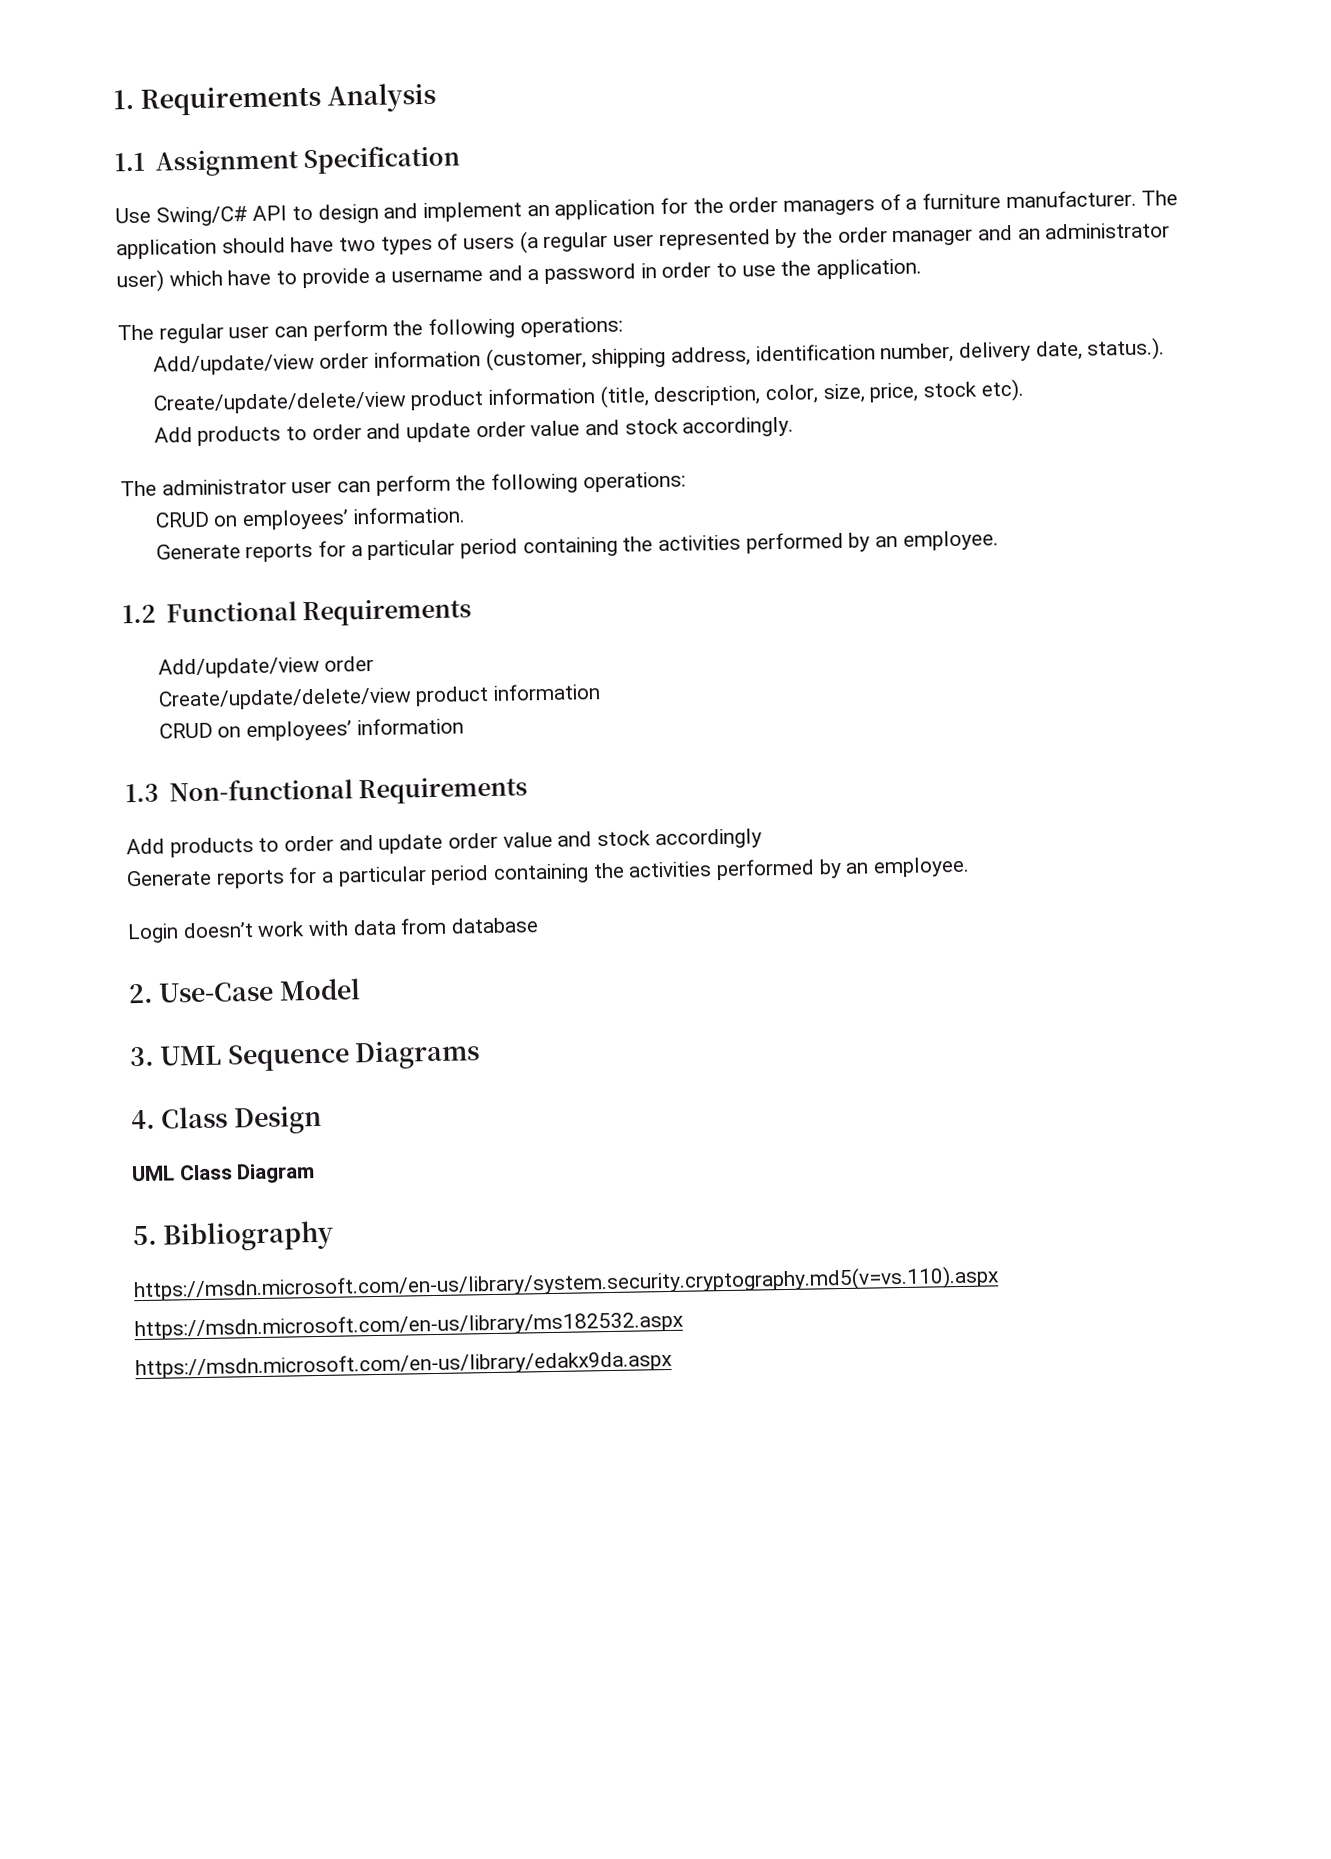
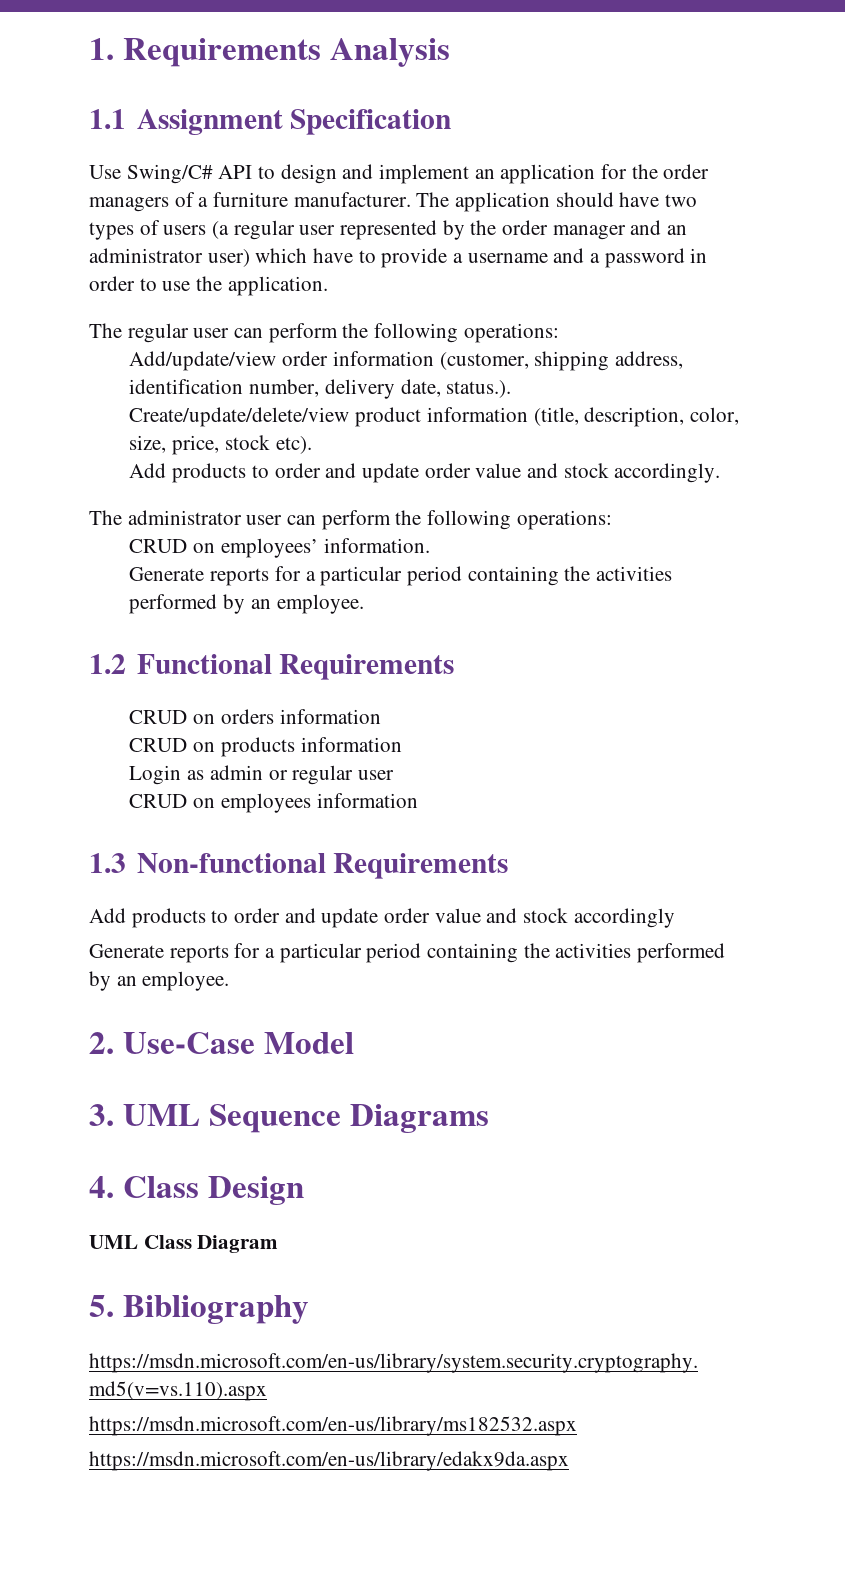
[157,655,375,679] [157,685,490,711] Add/update/view order // Create/update/delete/view product -> [129,709,274,724] CRUD on orders
[245,720,352,742] employees’ -> [220,737,402,757] [129,765,394,785] [129,793,311,813] products information // Login as admin or regular user // CRUD on employees
[127,917,540,944] // Login doesn’t work with data from database -> (230, 981) none

